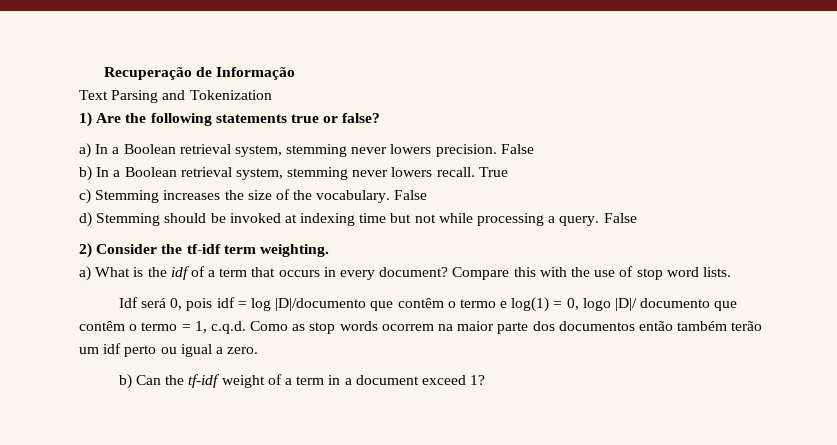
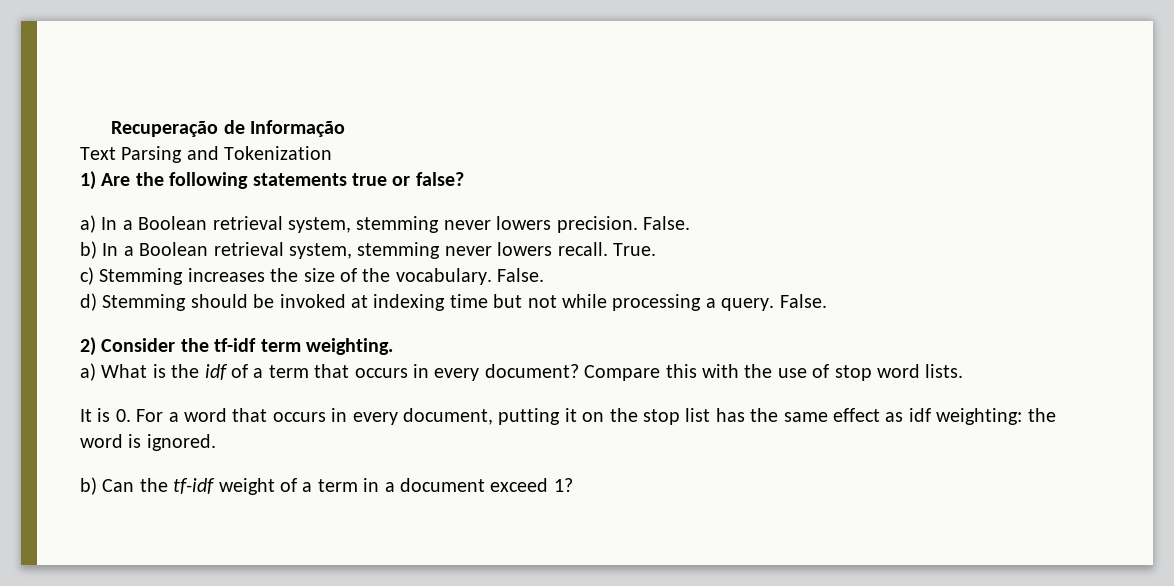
[500,144,534,154] False -> [642,216,690,230] False.
[478,167,508,177] True -> [612,243,656,256] True.
[394,190,428,200] False -> [497,268,545,282] False.
[603,213,637,223] False -> [779,294,827,308] False.
[118,297,738,312] [79,321,763,334] [79,343,259,357] Idf será 0, pois idf = log |D|/documento que contêm o termo e log(1) = 0, logo |D|/ documento que contêm o termo = 1, c.q.d. Como as stop words ocorrem na maior parte dos documentos então também terão um idf perto ou igual a zero. -> [80,408,1056,425] [80,434,216,451] It is 0. For a word that occurs in every document, putting it on the stop list has the same effect as idf weighting: the word is ignored.

